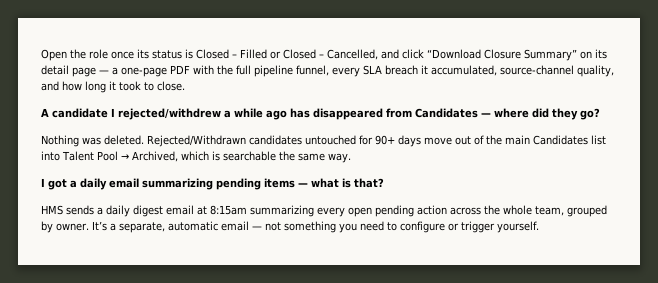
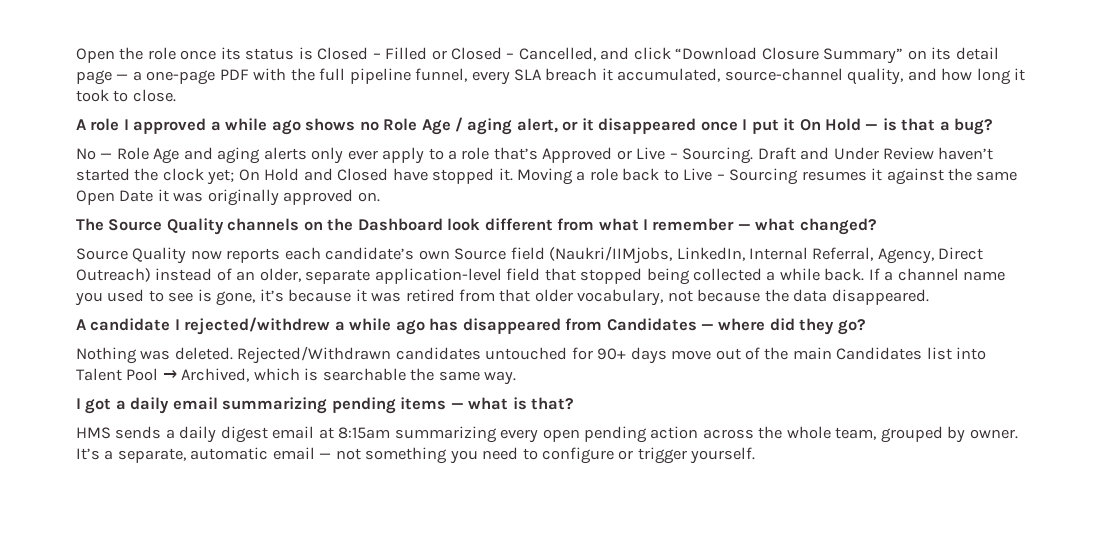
(185, 86) none -> [76,117,994,135] [76,147,994,164] [76,168,1018,185] [76,189,380,206] [76,218,877,235] [76,246,984,264] [76,268,1006,285] [75,289,929,306] // A role I approved a while ago shows no Role Age / aging alert, or it disappeared once I put it On Hold — is that a bug? // No — Role Age and aging alerts only ever apply to a role that’s Approved or Live – Sourcing. Draft and Under Review haven’t started the clock yet; On Hold and Closed have stopped it. Moving a role back to Live – Sourcing resumes it against the same Open Date it was originally approved on. // The Source Quality channels on the Dashboard look different from what I remember — what changed? // Source Quality now reports each candidate’s own Source field (Naukri/IIMjobs, LinkedIn, Internal Referral, Agency, Direct Outreach) instead of an older, separate application-level field that stopped being collected a while back. If a channel name you used to see is gone, it’s because it was retired from that older vocabulary, not because the data disappeared.

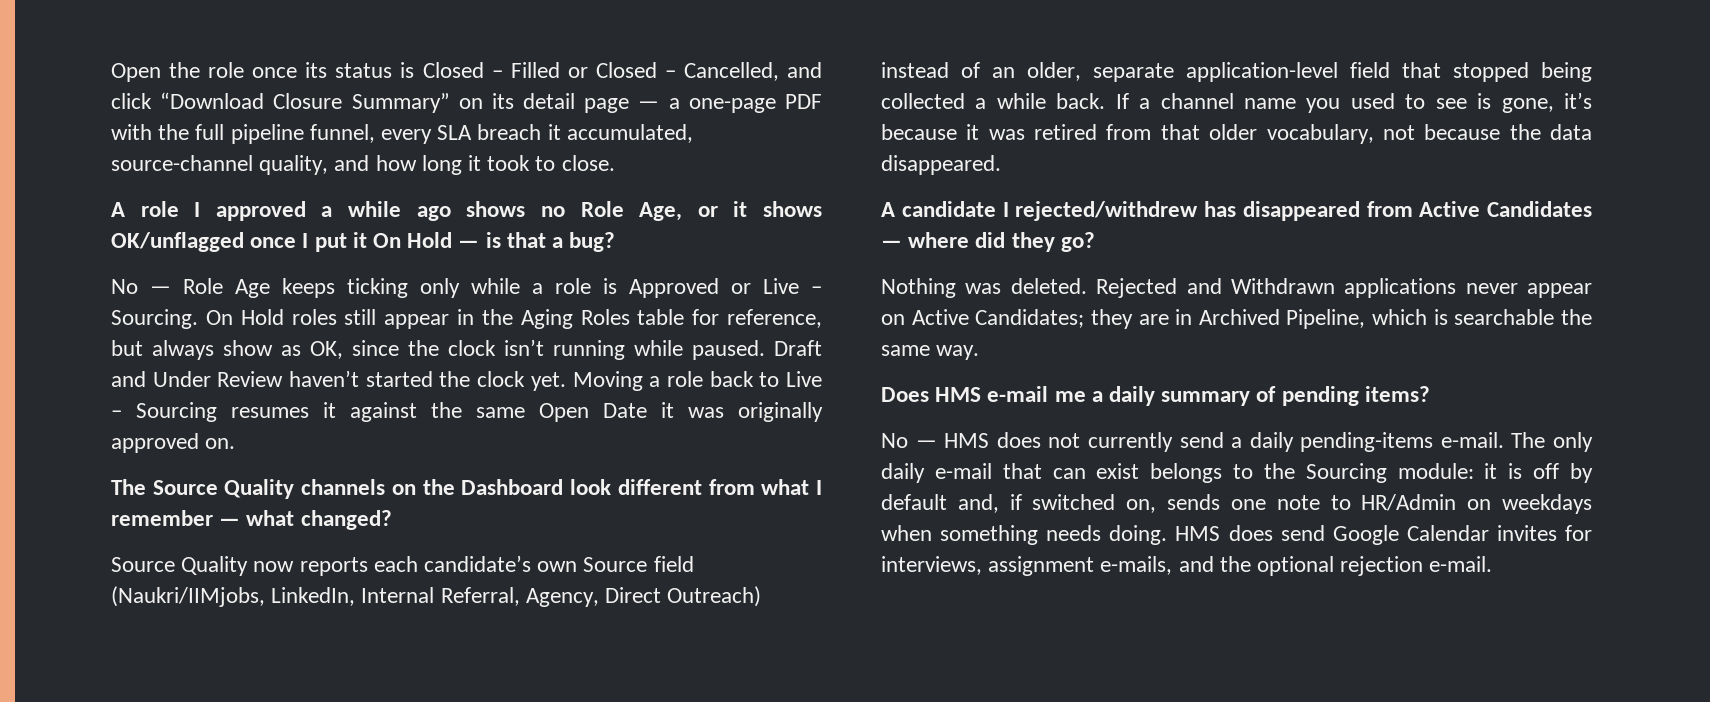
[421,117,697,135] Age / aging alert, or it disappeared -> [639,201,823,221] [111,232,244,252] Age, or it shows OK/unflagged
[183,147,538,164] and aging alerts only ever apply to a role that’s -> [282,278,617,298] keeps ticking only while a role is
(754, 155) none -> [205,309,823,329] [111,339,765,360] On Hold roles still appear in the Aging Roles table for reference, but always show as OK, since the clock isn’t running while paused.
[207,168,513,185] yet; On Hold and Closed have stopped it. -> [530,372,566,391] yet.
[334,318,425,335] a while ago -> (1199, 211) none
(603, 324) none -> [1419,201,1481,217] Active
[237,346,987,364] [76,368,250,382] Rejected/Withdrawn candidates untouched for 90+ days move out of the main Candidates list into Talent Pool → Archived, -> [1096,278,1592,298] [881,309,1366,329] Rejected and Withdrawn applications never appear on Active Candidates; they are in Archived Pipeline,
[76,397,575,414] [76,426,1018,443] [76,447,756,464] I got a daily email summarizing pending items — what is that? // HMS sends a daily digest email at 8:15am summarizing every open pending action across the whole team, grouped by owner. It’s a separate, automatic email — not something you need to configure or trigger yourself. -> [881,386,1430,406] [881,432,1593,452] [881,463,1593,483] [881,494,1592,514] [881,525,1592,545] [881,556,1493,576] Does HMS e-mail me a daily summary of pending items? // No — HMS does not currently send a daily pending-items e-mail. The only daily e-mail that can exist belongs to the Sourcing module: it is off by default and, if switched on, sends one note to HR/Admin on weekdays when something needs doing. HMS does send Google Calendar invites for interviews, assignment e-mails, and the optional rejection e-mail.

